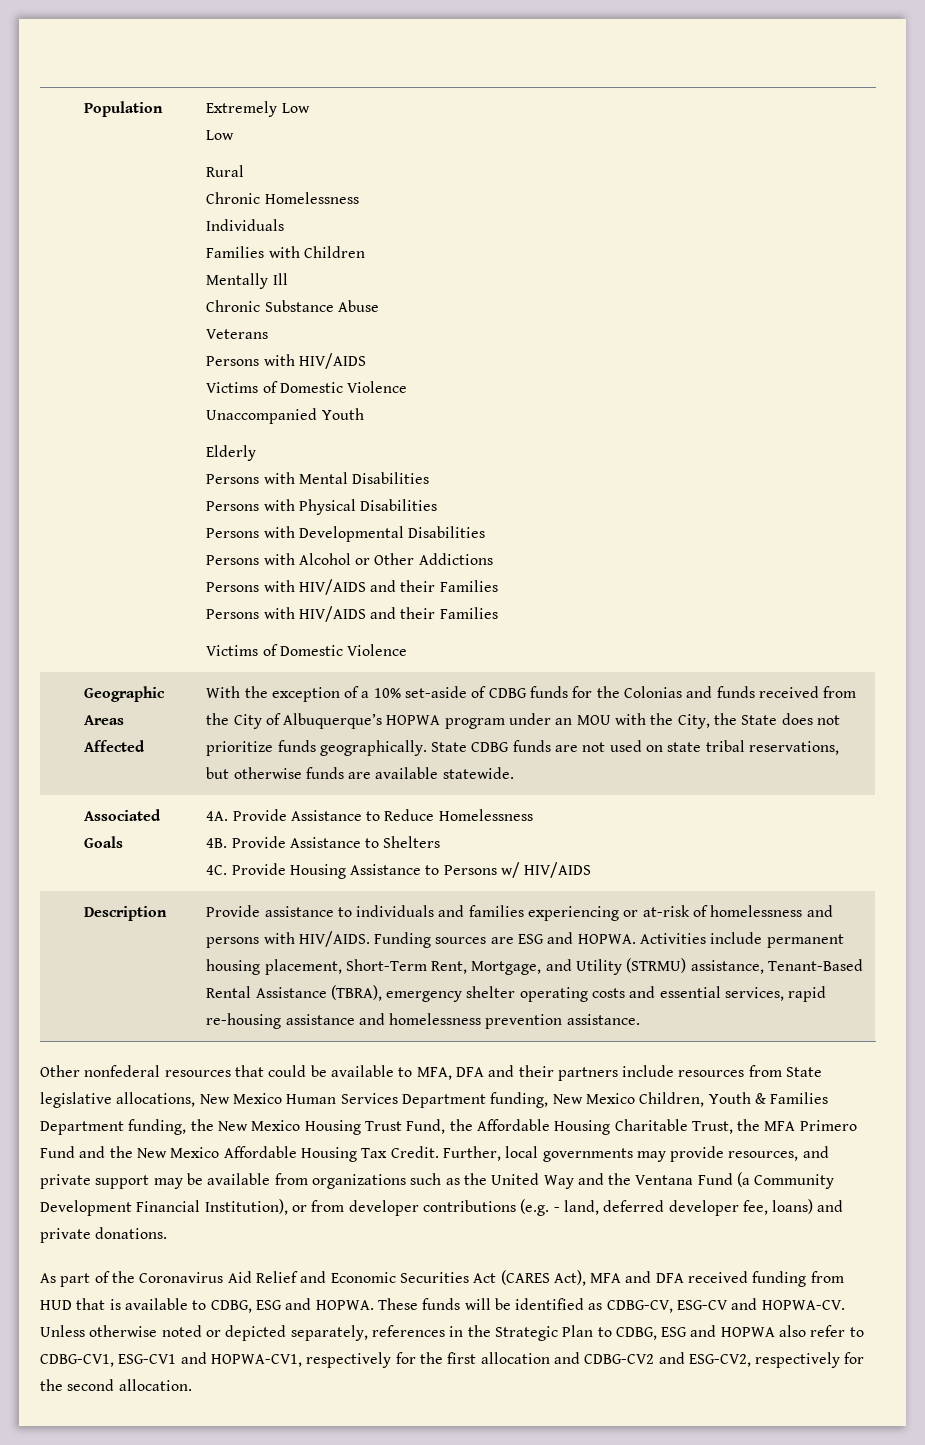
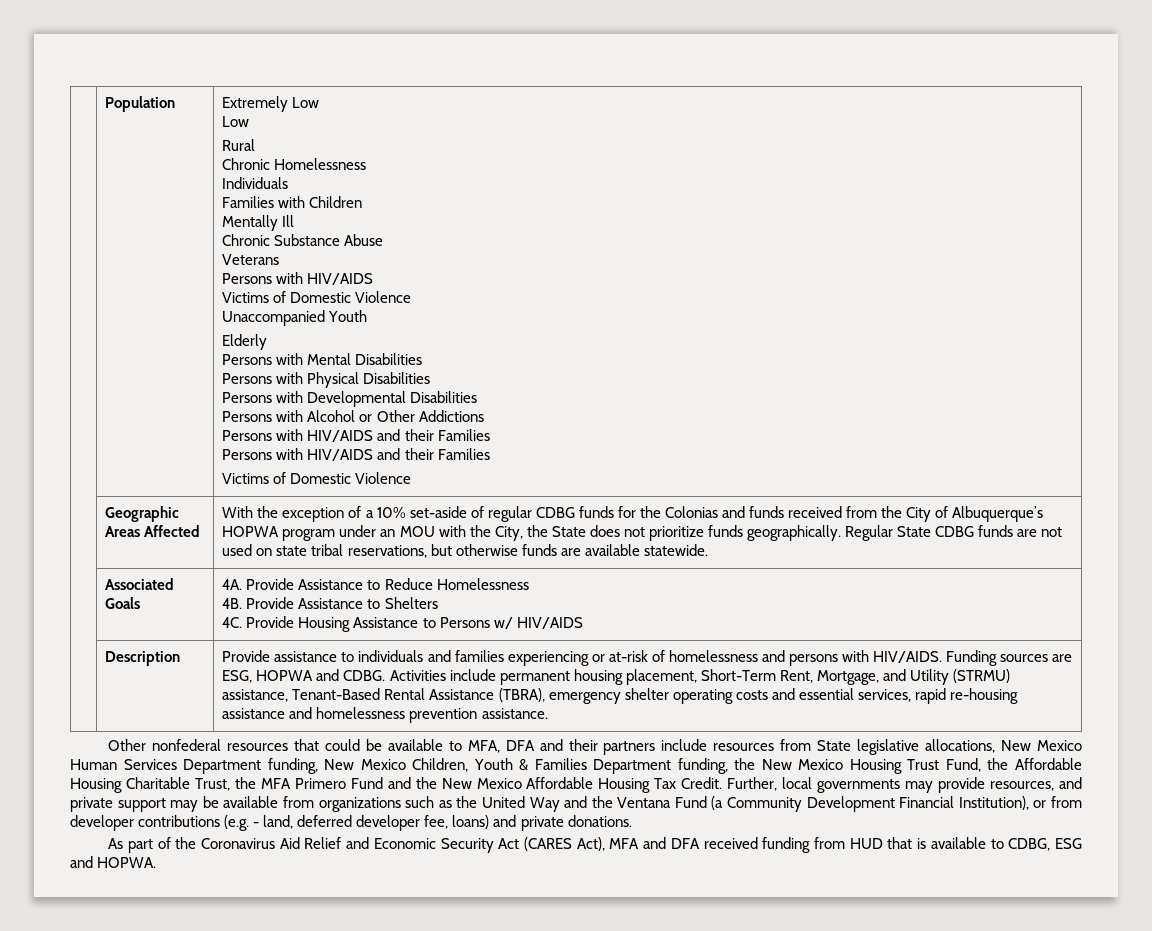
(487, 692) none -> [487,506,532,522] regular
(427, 748) none -> [845,525,894,541] Regular
[518,932,636,944] ESG and HOPWA. -> [222,669,386,683] ESG, HOPWA and CDBG.
[399,1272,469,1283] Securities -> [440,838,494,853] Security
[377,1298,845,1313] [40,1325,864,1341] [40,1352,865,1368] [40,1379,192,1391] These funds will be identified as CDBG-CV, ESG-CV and HOPWA-CV. Unless otherwise noted or depicted separately, references in the Strategic Plan to CDBG, ESG and HOPWA also refer to CDBG-CV1, ESG-CV1 and HOPWA-CV1, respectively for the first allocation and CDBG-CV2 and ESG-CV2, respectively for the second allocation. -> (157, 862) none

